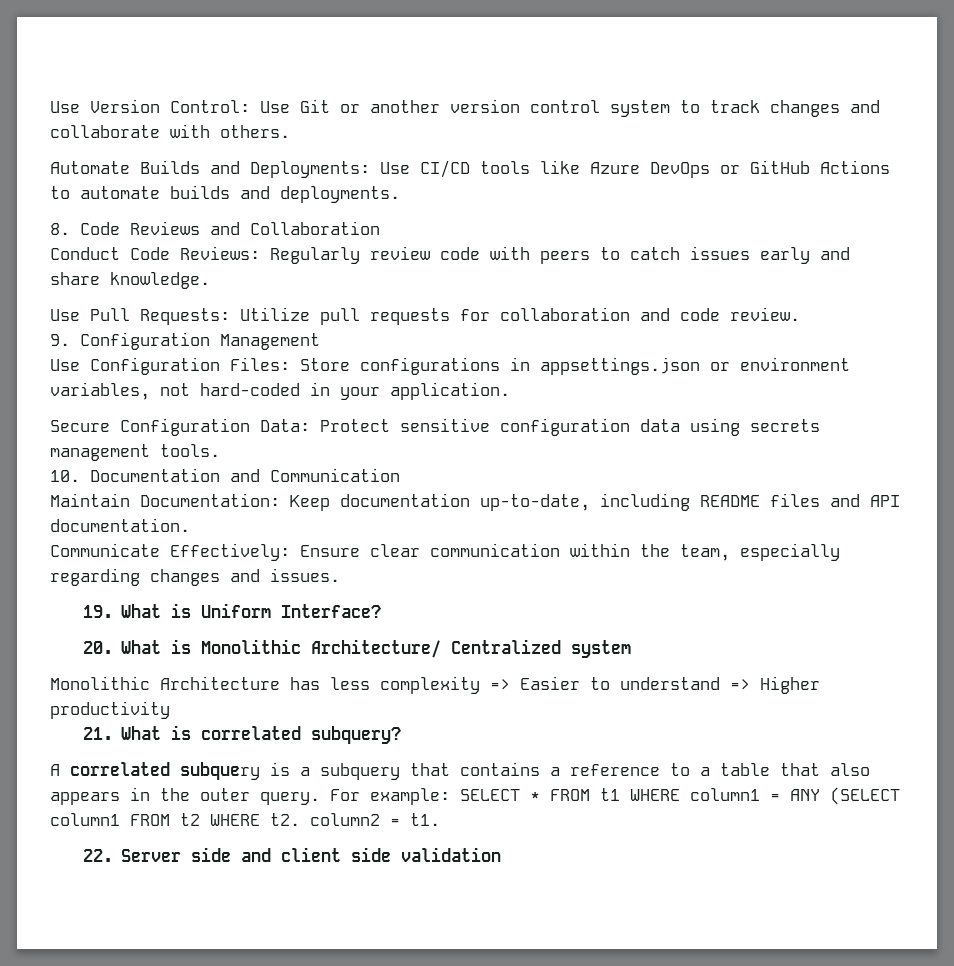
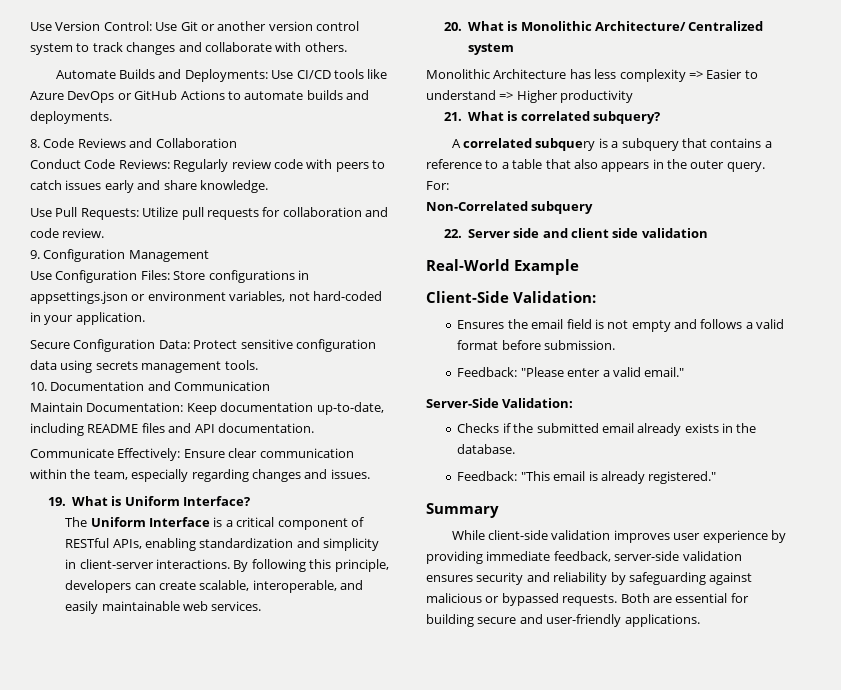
(382, 611) none -> [65,517,364,530] [65,538,380,551] [65,559,389,572] [65,580,364,593] [65,601,262,614] // The Uniform Interface is a critical component of RESTful APIs, enabling standardization and simplicity in client-server interactions. By following this principle, developers can create scalable, interoperable, and easily maintainable web services.
[330,787,900,805] [50,813,440,826] For example: SELECT * FROM t1 WHERE column1 = ANY (SELECT column1 FROM t2 WHERE t2. column2 = t1. -> [426,181,449,190] [426,201,594,214] For: // Non-Correlated subquery
(502, 854) none -> [426,259,579,275] [426,291,596,303] [457,319,785,332] [457,340,616,350] [457,367,685,377] [426,398,574,408] [457,423,757,436] [457,444,516,454] [457,471,717,484] [426,503,499,518] [451,530,786,543] [426,551,742,564] [426,572,753,585] [426,593,749,606] [426,614,700,627] // Real-World Example // Client-Side Validation: // Ensures the email field is not empty and follows a valid format before submission. // Feedback: "Please enter a valid email." // Server-Side Validation: // Checks if the submitted email already exists in the database. // Feedback: "This email is already registered." // Summary // While client-side validation improves user experience by providing immediate feedback, server-side validation ensures security and reliability by safeguarding against malicious or bypassed requests. Both are essential for building secure and user-friendly applications.

